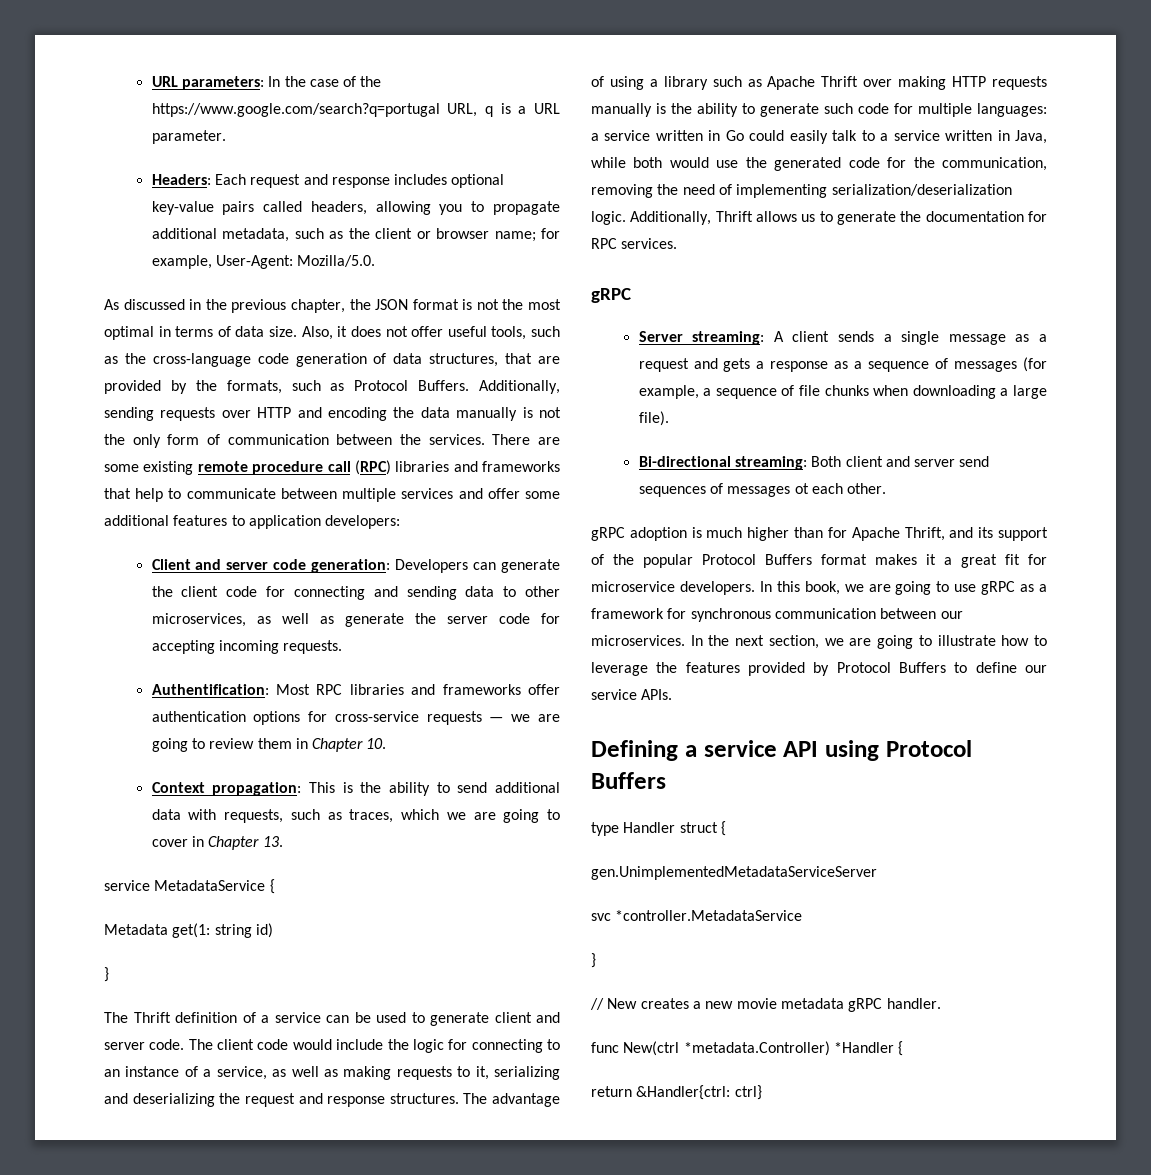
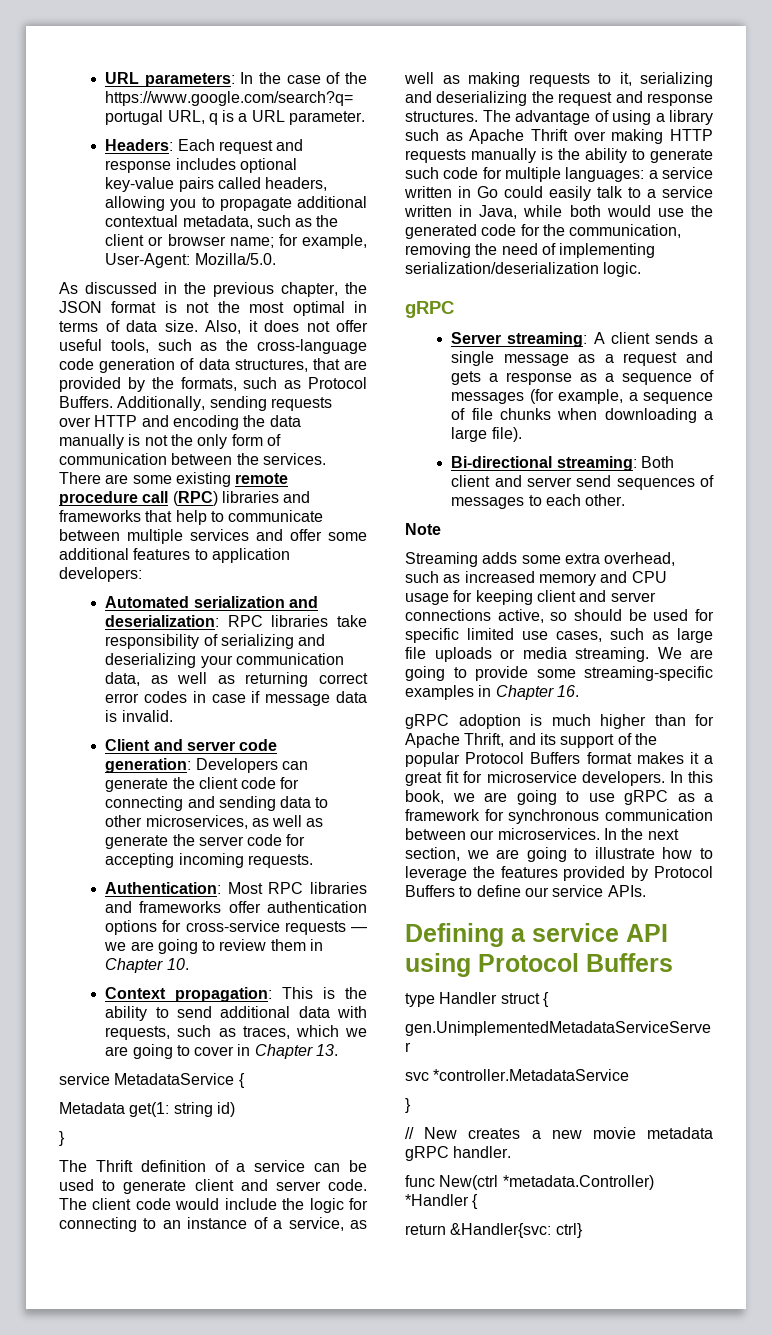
(217, 233) none -> [105,215,179,227] contextual
(401, 522) none -> [105,596,318,608] [105,615,367,627] [105,634,326,649] [105,653,344,668] [105,672,368,687] [105,691,368,706] [105,710,173,722] // Automated serialization and deserialization: RPC libraries take responsibility of serializing and deserializing your communication data, as well as returning correct error codes in case if message data is invalid.
[151,684,269,695] Authentification: -> [105,882,222,894] Authentication:
[630,211,1047,225] [591,238,678,249] Additionally, Thrift allows us to generate the documentation for RPC services. -> (642, 269) none
[794,483,809,494] ot -> [528,495,542,506] to
(887, 488) none -> [405,523,441,535] [405,552,676,567] [405,571,667,586] [405,590,656,605] [405,609,714,623] [405,628,713,643] [405,647,713,662] [405,666,713,681] [405,685,579,700] // Note // Streaming adds some extra overhead, such as increased memory and CPU usage for keeping client and server connections active, so should be used for specific limited use cases, such as large file uploads or media streaming. We are going to provide some streaming-specific examples in Chapter 16.
[636,1085,731,1100] &Handler{ctrl: -> [450,1223,552,1238] &Handler{svc:

